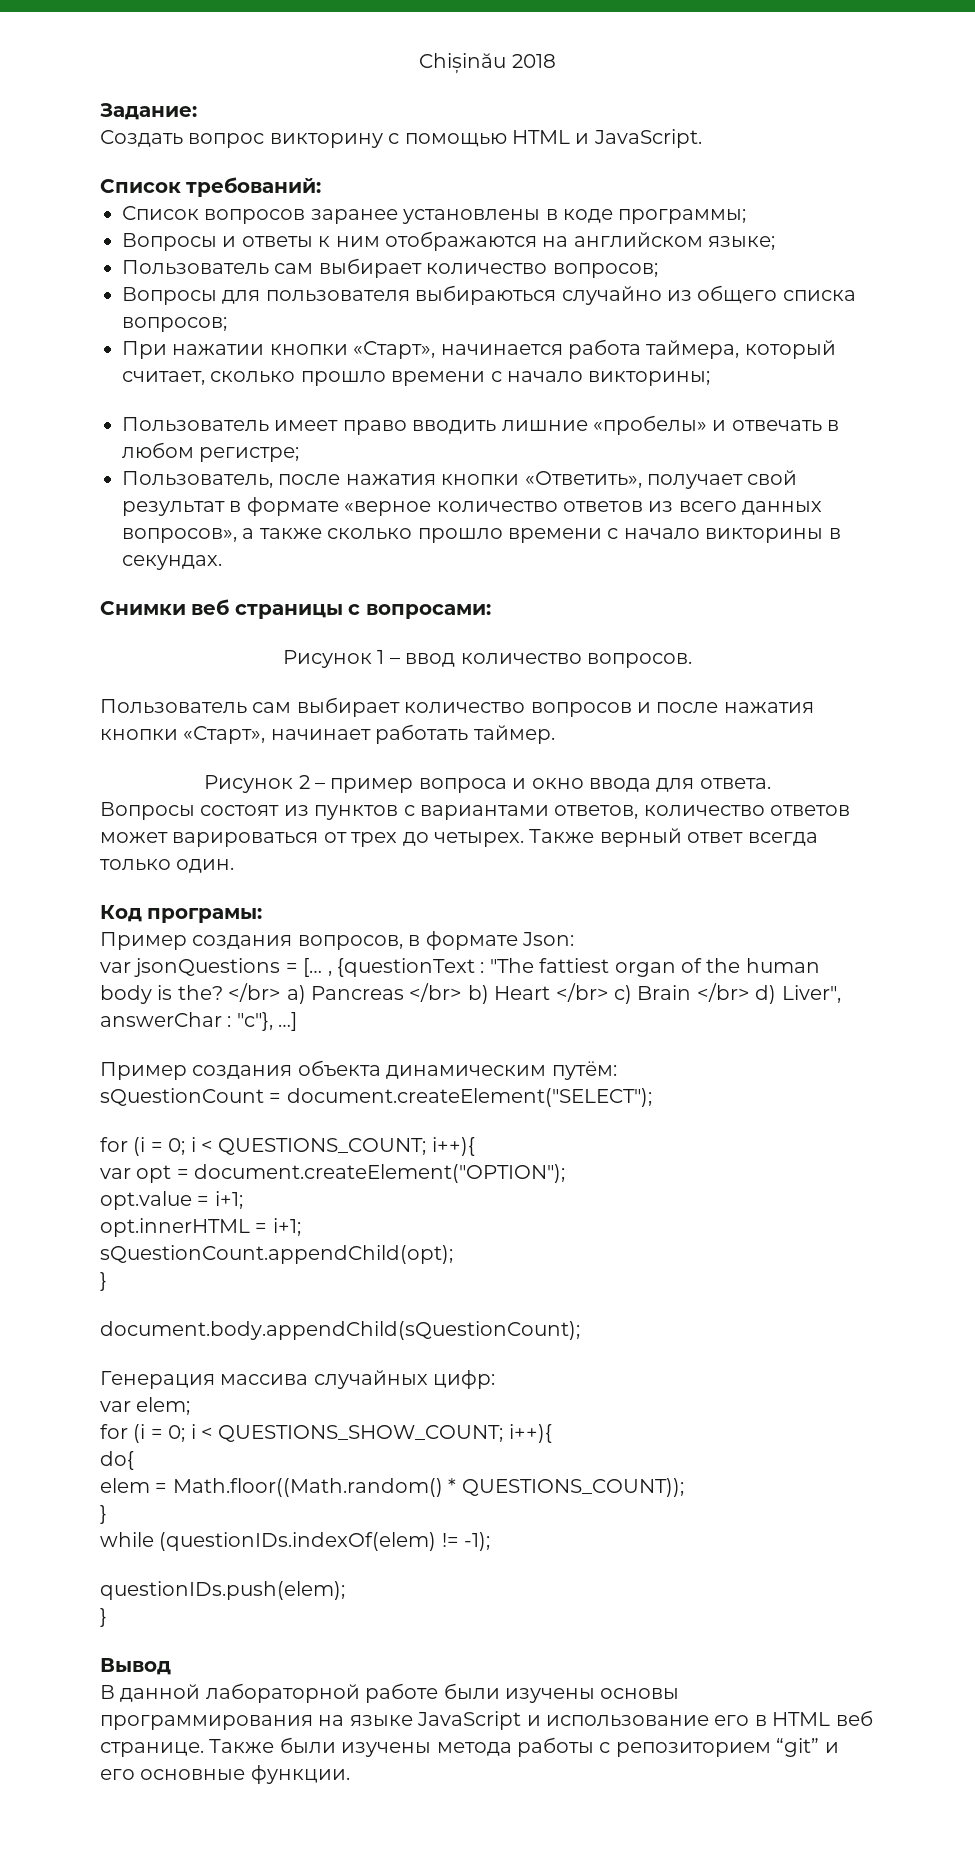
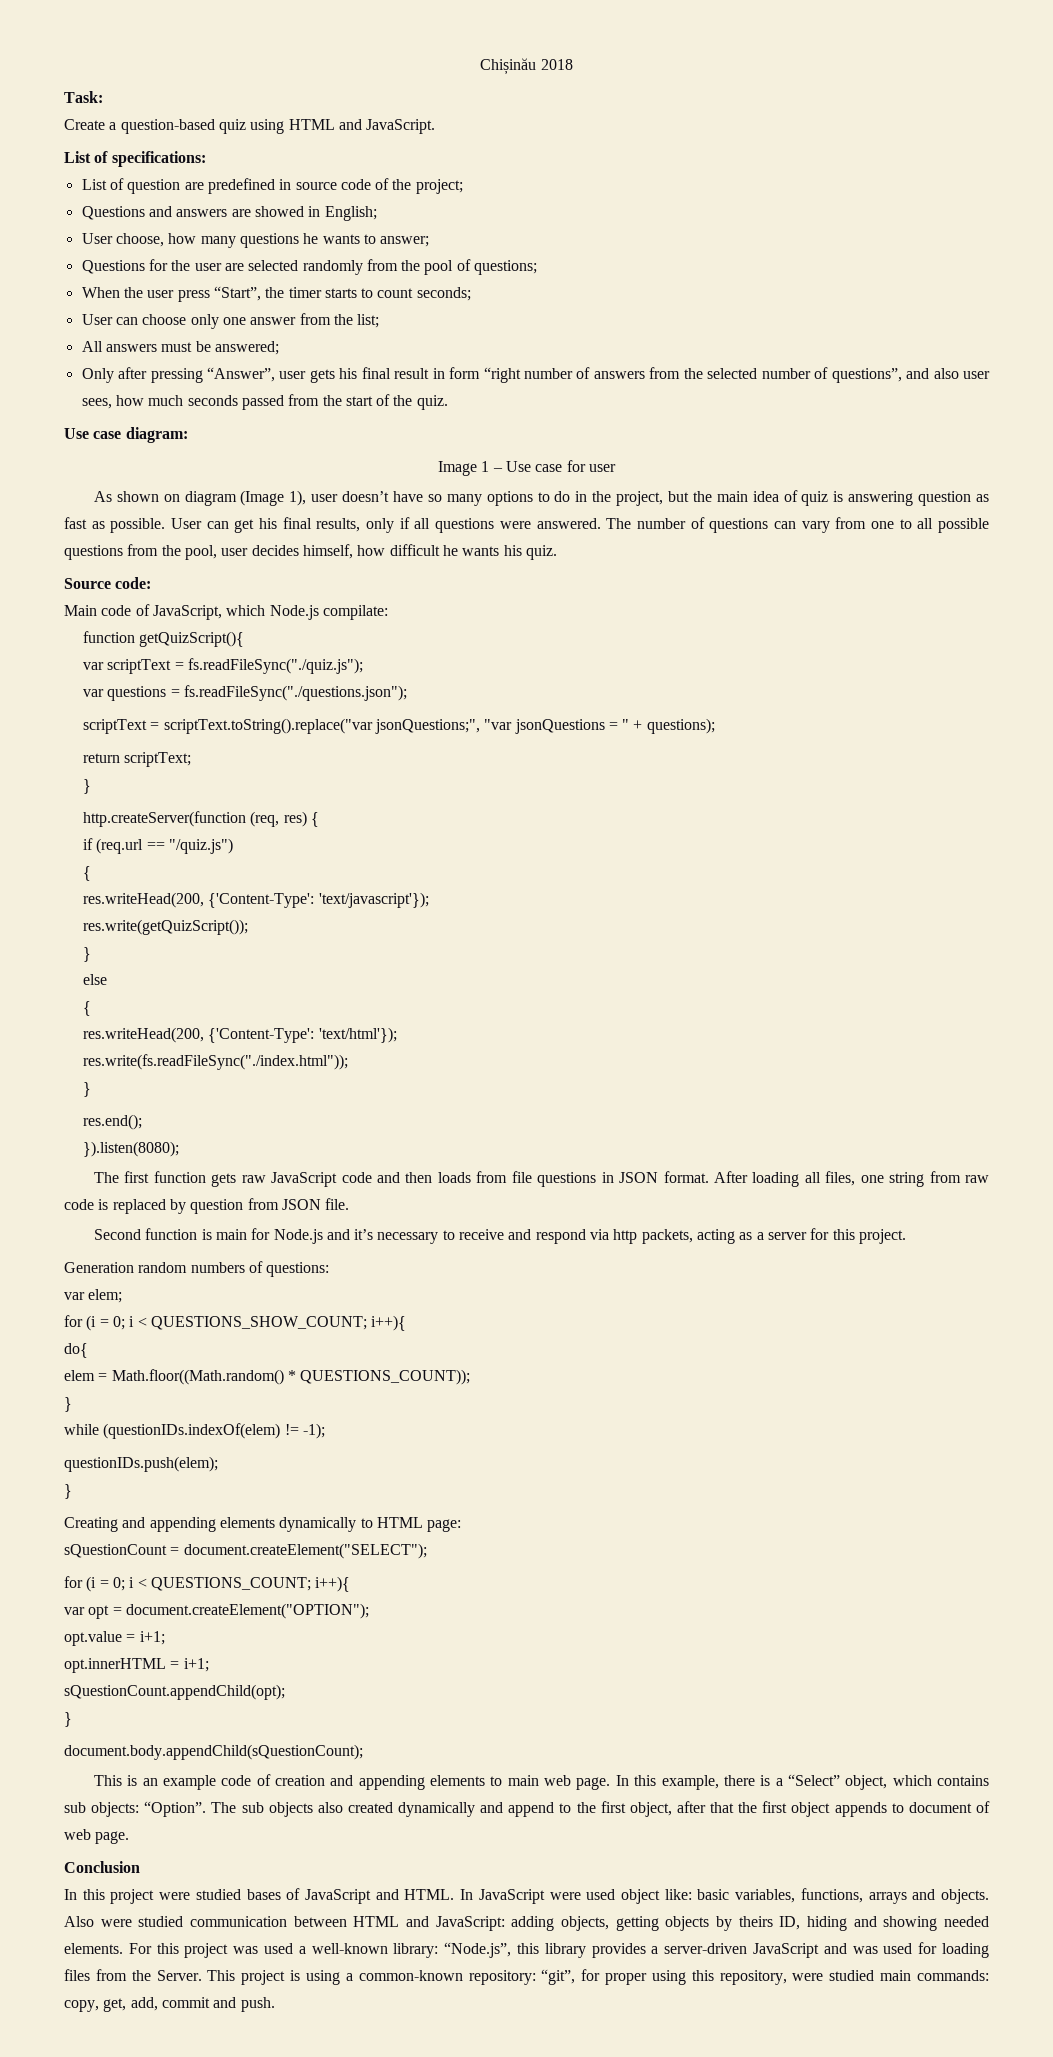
[100,103,197,120] [100,129,702,148] [100,177,322,197] [122,206,747,224] [122,231,776,251] [122,258,658,278] [122,285,856,305] [122,317,227,332] [122,339,836,359] [122,371,711,386] [122,415,840,435] [122,442,300,462] [122,470,798,489] [122,497,823,516] [122,528,841,543] [122,555,222,570] [100,599,491,619] [283,650,692,668] [100,697,814,717] [100,724,555,744] [204,775,771,793] [100,802,851,820] [100,828,818,847] [100,859,235,873] [100,905,263,923] [100,931,574,950] [100,958,820,977] [100,983,841,1004] [100,1012,298,1031] [100,1060,617,1080] Задание: // Создать вопрос викторину с помощью HTML и JavaScript. // Список требований: // Список вопросов заранее установлены в коде программы; // Вопросы и ответы к ним отображаются на английском языке; // Пользователь сам выбирает количество вопросов; // Вопросы для пользователя выбираються случайно из общего списка вопросов; // При нажатии кнопки «Старт», начинается работа таймера, который считает, сколько прошло времени с начало викторины; // Пользователь имеет право вводить лишние «пробелы» и отвечать в любом регистре; // Пользователь, после нажатия кнопки «Ответить», получает свой результат в формате «верное количество ответов из всего данных вопросов», а также сколько прошло времени с начало викторины в секундах. // Снимки веб страницы с вопросами: // Рисунок 1 – ввод количество вопросов. // Пользователь сам выбирает количество вопросов и после нажатия кнопки «Старт», начинает работать таймер. // Рисунок 2 – пример вопроса и окно ввода для ответа. // Вопросы состоят из пунктов с вариантами ответов, количество ответов может варироваться от трех до четырех. Также верный ответ всегда только один. // Код програмы: // Пример создания вопросов, в формате Json: // var jsonQuestions = [… , {questionText : "The fattiest organ of the human body is the? </br> a) Pancreas </br> b) Heart </br> c) Brain </br> d) Liver", answerChar : "c"}, …] // Пример создания объекта динамическим путём: -> [64,91,103,103] [64,119,436,134] [64,151,206,167] [81,178,463,194] [81,206,377,221] [81,233,430,248] [81,259,538,275] [81,286,471,302] [81,313,380,329] [81,341,279,355] [81,367,990,383] [81,394,448,410] [64,427,188,443] [438,460,616,476] [93,490,989,506] [64,517,989,533] [64,544,557,560] [64,577,152,589] [64,604,388,620] [82,631,245,647] [82,658,363,674] [82,685,407,701] [82,718,715,734] [82,752,192,767] [82,779,91,794] [82,811,319,827] [82,838,233,854] [82,866,91,881] [82,892,429,908] [82,919,248,935] [82,947,91,962] [82,974,107,985] [82,1001,91,1016] [82,1027,397,1043] [82,1054,348,1070] [82,1082,91,1097] [82,1114,142,1130] [82,1141,179,1157] [93,1171,990,1187] [64,1198,350,1214] [93,1228,906,1244] [64,1261,330,1277] [64,1289,123,1303] [64,1315,407,1331] [64,1343,88,1358] [64,1369,471,1385] [64,1397,72,1412] [64,1423,325,1439] [64,1456,218,1472] [64,1484,72,1499] [64,1517,462,1532] Task: // Create a question-based quiz using HTML and JavaScript. // List of specifications: // List of question are predefined in source code of the project; // Questions and answers are showed in English; // User choose, how many questions he wants to answer; // Questions for the user are selected randomly from the pool of questions; // When the user press “Start”, the timer starts to count seconds; // User can choose only one answer from the list; // All answers must be answered; // Only after pressing “Answer”, user gets his final result in form “right number of answers from the selected number of questions”, and also user sees, how much seconds passed from the start of the quiz. // Use case diagram: // Image 1 – Use case for user // As shown on diagram (Image 1), user doesn’t have so many options to do in the project, but the main idea of quiz is answering question as fast as possible. User can get his final results, only if all questions were answered. The number of questions can vary from one to all possible questions from the pool, user decides himself, how difficult he wants his quiz. // Source code: // Main code of JavaScript, which Node.js compilate: // function getQuizScript(){ // var scriptText = fs.readFileSync("./quiz.js"); // var questions = fs.readFileSync("./questions.json"); // scriptText = scriptText.toString().replace("var jsonQuestions;", "var jsonQuestions = " + questions); // return scriptText; // } // http.createServer(function (req, res) { // if (req.url == "/quiz.js") // { // res.writeHead(200, {'Content-Type': 'text/javascript'}); // res.write(getQuizScript()); // } // else // { // res.writeHead(200, {'Content-Type': 'text/html'}); // res.write(fs.readFileSync("./index.html")); // } // res.end(); // }).listen(8080); // The first function gets raw JavaScript code and then loads from file questions in JSON format. After loading all files, one string from raw code is replaced by question from JSON file. // Second function is main for Node.js and it’s necessary to receive and respond via http packets, acting as a server for this project. // Generation random numbers of questions: // var elem; // for (i = 0; i < QUESTIONS_SHOW_COUNT; i++){ // do{ // elem = Math.floor((Math.random() * QUESTIONS_COUNT)); // } // while (questionIDs.indexOf(elem) != -1); // questionIDs.push(elem); // } // Creating and appending elements dynamically to HTML page:
[100,1370,496,1389] [100,1397,191,1415] [100,1424,552,1443] [100,1451,134,1470] [100,1478,684,1497] [100,1505,107,1524] [100,1532,491,1551] [100,1581,345,1600] [100,1608,107,1627] [100,1658,171,1675] [100,1683,680,1703] [100,1710,873,1730] [100,1737,839,1757] [100,1765,350,1784] Генерация массива случайных цифр: // var elem; // for (i = 0; i < QUESTIONS_SHOW_COUNT; i++){ // do{ // elem = Math.floor((Math.random() * QUESTIONS_COUNT)); // } // while (questionIDs.indexOf(elem) != -1); // questionIDs.push(elem); // } // Вывод // В данной лабораторной работе были изучены основы программирования на языке JavaScript и использование его в HTML веб странице. Также были изучены метода работы с репозиторием “git” и его основные функции. -> [93,1774,990,1790] [64,1801,991,1817] [64,1829,130,1844] [64,1861,140,1873] [64,1888,989,1904] [64,1916,989,1931] [64,1942,989,1958] [64,1969,990,1985] [64,1997,275,2012] This is an example code of creation and appending elements to main web page. In this example, there is a “Select” object, which contains sub objects: “Option”. The sub objects also created dynamically and append to the first object, after that the first object appends to document of web page. // Conclusion // In this project were studied bases of JavaScript and HTML. In JavaScript were used object like: basic variables, functions, arrays and objects. Also were studied communication between HTML and JavaScript: adding objects, getting objects by theirs ID, hiding and showing needed elements. For this project was used a well-known library: “Node.js”, this library provides a server-driven JavaScript and was used for loading files from the Server. This project is using a common-known repository: “git”, for proper using this repository, were studied main commands: copy, get, add, commit and push.

